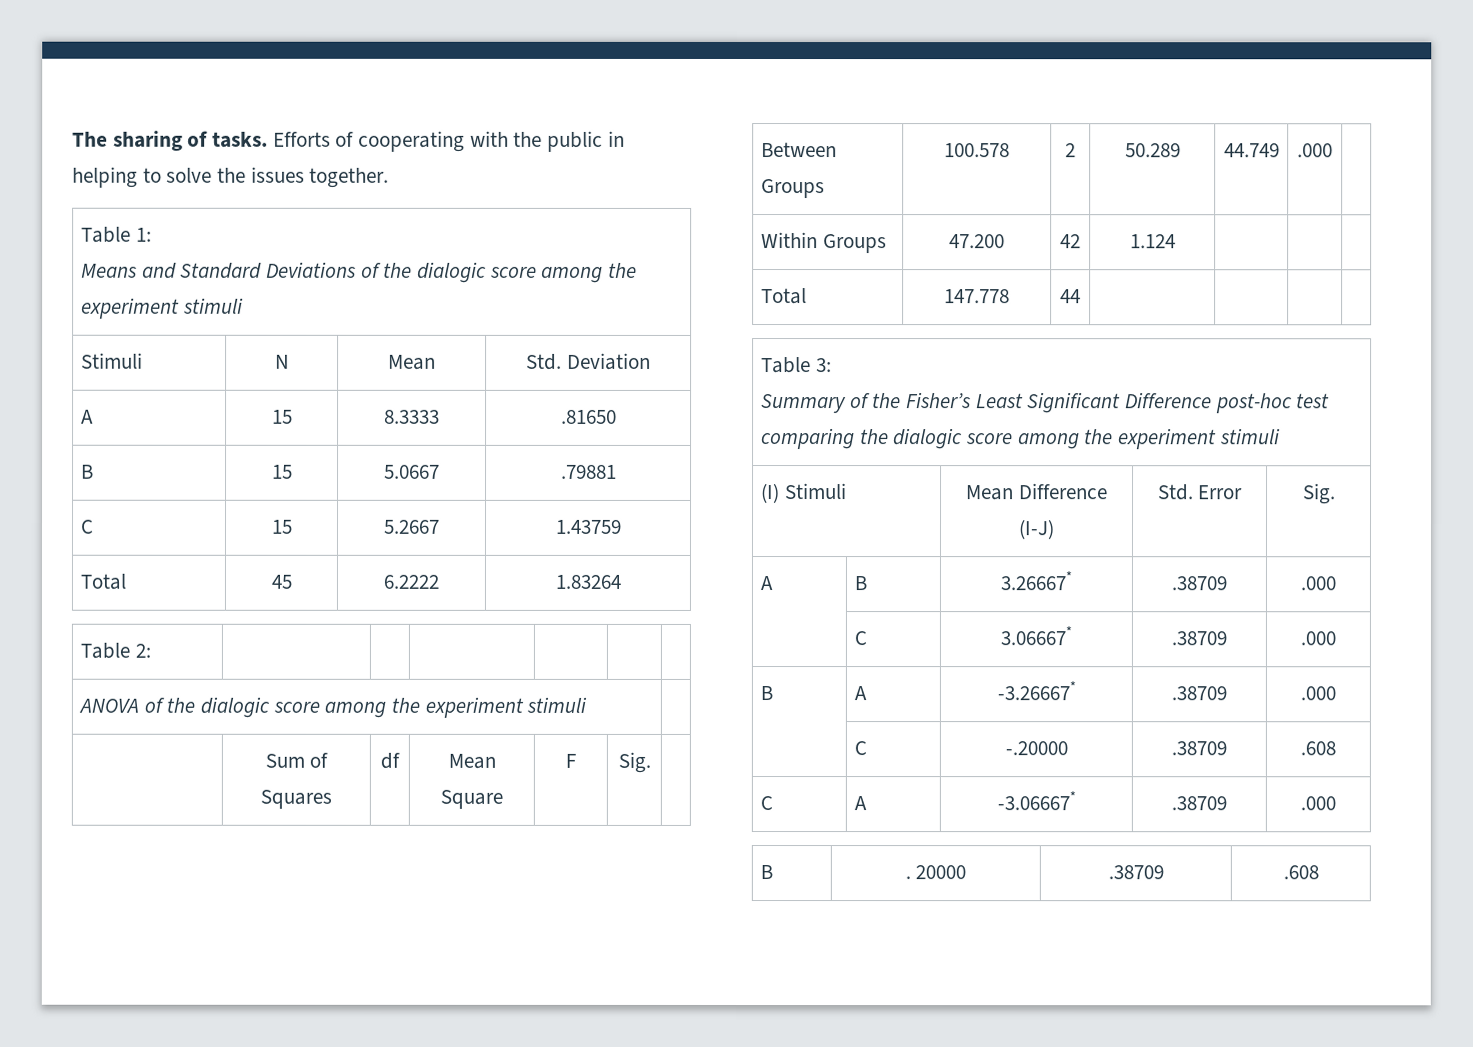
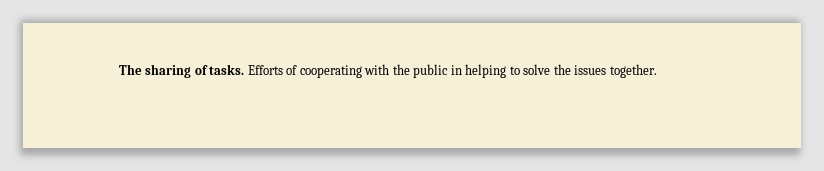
[80,226,152,243] [80,261,637,283] [80,297,244,319] [80,352,143,369] [274,354,290,369] [388,354,436,370] [526,352,651,370] [80,409,94,424] [271,409,293,424] [384,409,440,424] [560,409,617,424] [80,464,94,479] [271,464,293,479] [384,464,440,479] [560,464,617,479] [79,519,94,534] [270,519,293,534] [383,519,440,534] [554,519,622,534] [79,573,126,590] [270,574,292,589] [383,574,439,589] [554,574,621,589] [79,642,151,659] [77,696,588,718] [264,752,329,768] [260,789,332,809] [380,752,400,769] [447,753,496,769] [440,789,503,809] [565,753,576,768] [617,751,651,773] [760,142,837,158] [760,179,825,199] [944,143,1010,158] [1065,143,1076,158] [1124,143,1181,158] [1223,143,1280,158] [1297,143,1333,158] [760,232,887,254] [949,234,1005,249] [1060,234,1081,249] [1129,234,1176,249] [760,288,807,305] [944,289,1010,304] [1060,289,1081,304] [760,357,832,374] [760,392,1331,414] [760,428,1281,450] [760,483,847,504] [966,483,1108,501] [1018,519,1055,540] [1157,484,1244,501] [1302,483,1336,505] [759,576,773,591] [853,576,867,591] [1000,571,1072,591] [1171,576,1227,591] [1300,576,1336,591] [853,631,867,646] [1000,626,1072,646] [1171,631,1227,646] [1300,631,1336,646] [759,686,773,701] [853,686,867,701] [996,681,1076,701] [1171,686,1227,701] [1300,686,1336,701] [853,741,867,756] [1004,741,1068,756] [1171,741,1227,756] [1300,741,1336,756] [759,796,773,811] [853,796,867,811] [996,791,1076,811] [1171,796,1227,811] [1300,796,1336,811] [759,865,773,880] [904,865,967,880] [1107,865,1164,880] [1282,865,1319,880] // Table 1: // Means and Standard Deviations of the dialogic score among the experiment stimuli // Stimuli | N | Mean | Std. Deviation // A | 15 | 8.3333 | .81650 // B | 15 | 5.0667 | .79881 // C | 15 | 5.2667 | 1.43759 // Total | 45 | 6.2222 | 1.83264 // Table 2: | | | | | | // ANOVA of the dialogic score among the experiment stimuli | // | Sum of Squares | df | Mean Square | F | Sig. | // Between Groups | 100.578 | 2 | 50.289 | 44.749 | .000 | // Within Groups | 47.200 | 42 | 1.124 | | | // Total | 147.778 | 44 | | | | // Table 3: // Summary of the Fisher’s Least Significant Difference post-hoc test comparing the dialogic score among the experiment stimuli // (I) Stimuli | Mean Difference (I-J) | Std. Error | Sig. // A | B | 3.26667* | .38709 | .000 // | C | 3.06667* | .38709 | .000 // B | A | -3.26667* | .38709 | .000 // | C | -.20000 | .38709 | .608 // C | A | -3.06667* | .38709 | .000 // B | . 20000 | .38709 | .608 -> (657, 71) none

